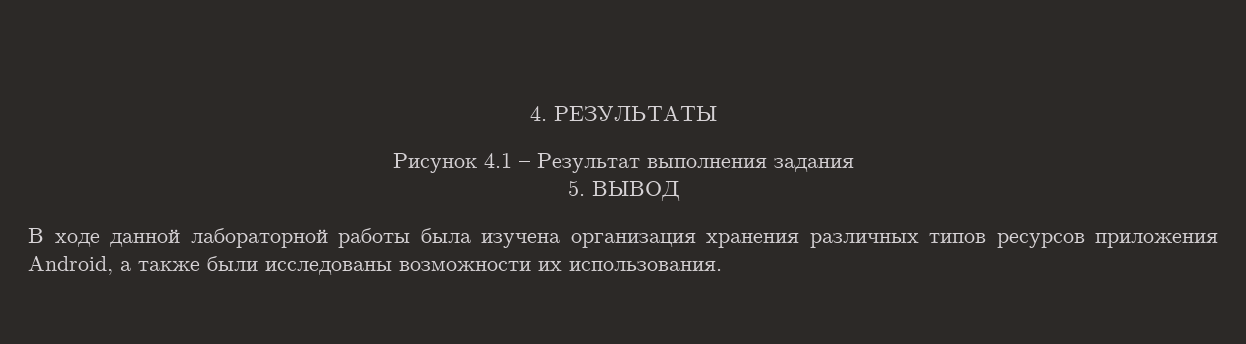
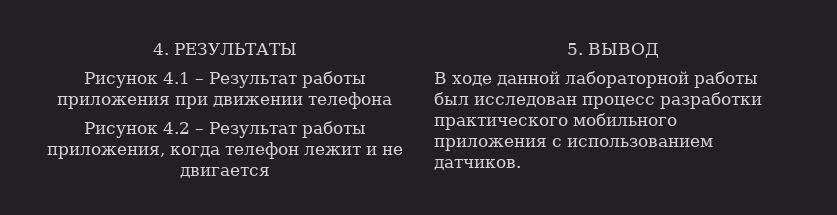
[646,158,854,172] выполнения задания -> [301,71,366,88] [57,92,392,109] [83,121,366,138] [46,142,403,159] [179,167,270,178] работы приложения при движении телефона // Рисунок 4.2 – Результат работы приложения, когда телефон лежит и не двигается
[420,228,1218,248] [28,256,722,275] была изучена организация хранения различных типов ресурсов приложения Android, а также были исследованы возможности их использования. -> [434,92,762,109] [434,113,677,130] [434,138,713,151] [434,159,521,170] был исследован процесс разработки практического мобильного приложения с использованием датчиков.

